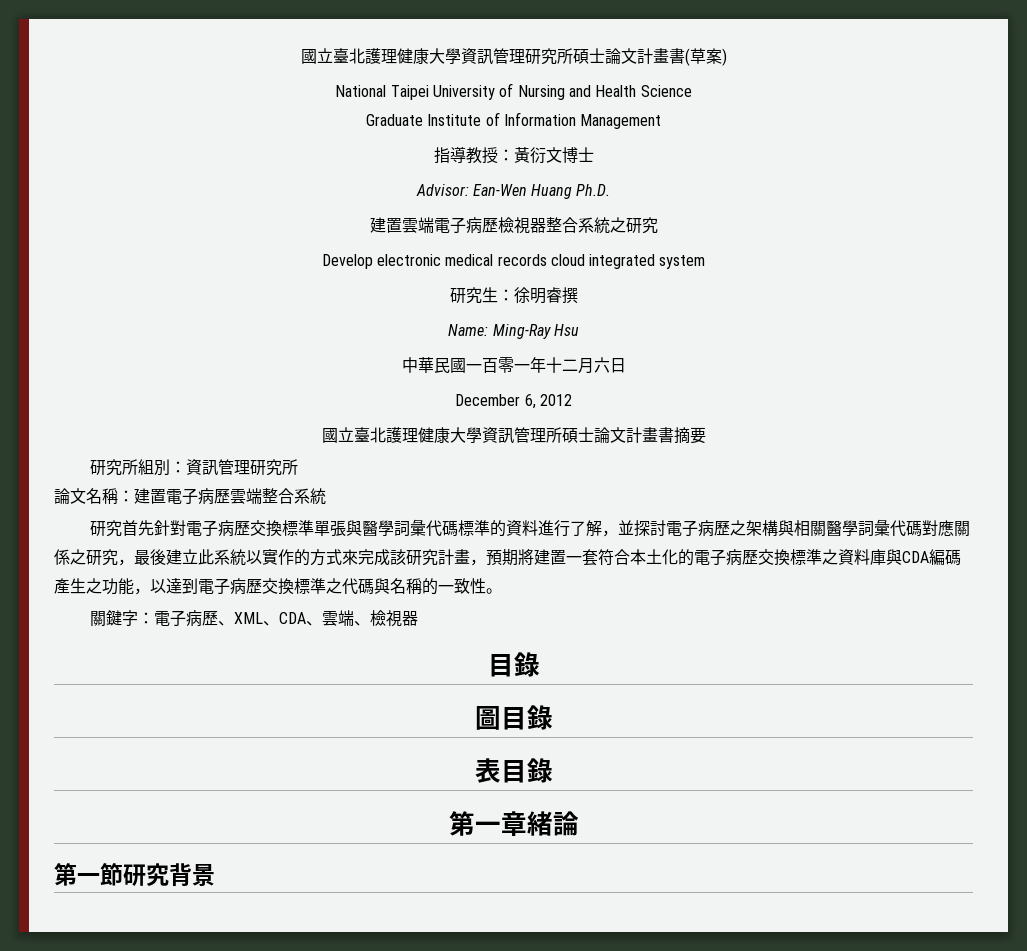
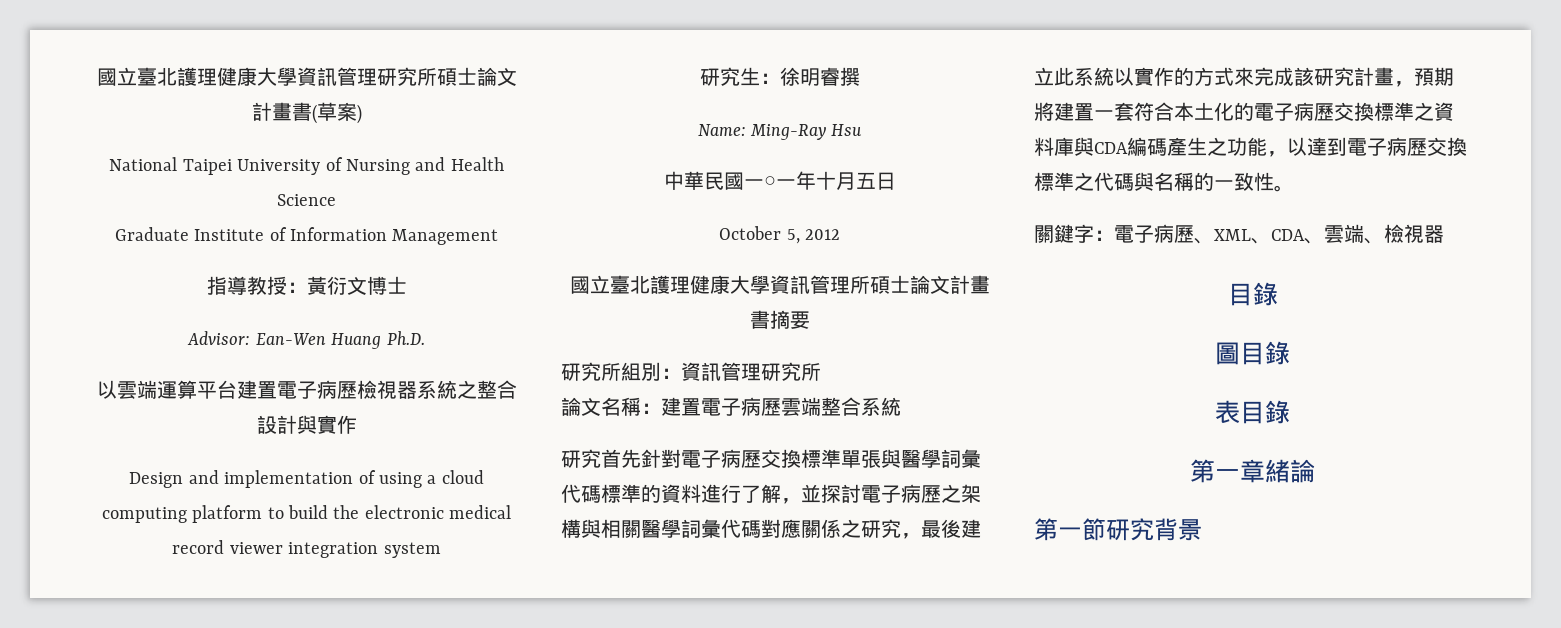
[369,217,658,234] [321,254,656,269] 建置雲端電子病歷檢視器整合系統之研究 // Develop electronic medical records cloud integrated -> [96,380,517,399] [256,415,357,434] [129,470,484,488] [101,505,512,523] [172,540,379,558] 以雲端運算平台建置電子病歷檢視器系統之整合設計與實作 // Design and implementation of using a cloud computing platform to build the electronic medical record viewer integration
[481,357,610,374] 百零一年十二月六 -> [763,171,876,190] ○一年十月五
[455,394,536,409] December 6, -> [719,226,800,244] October 5,

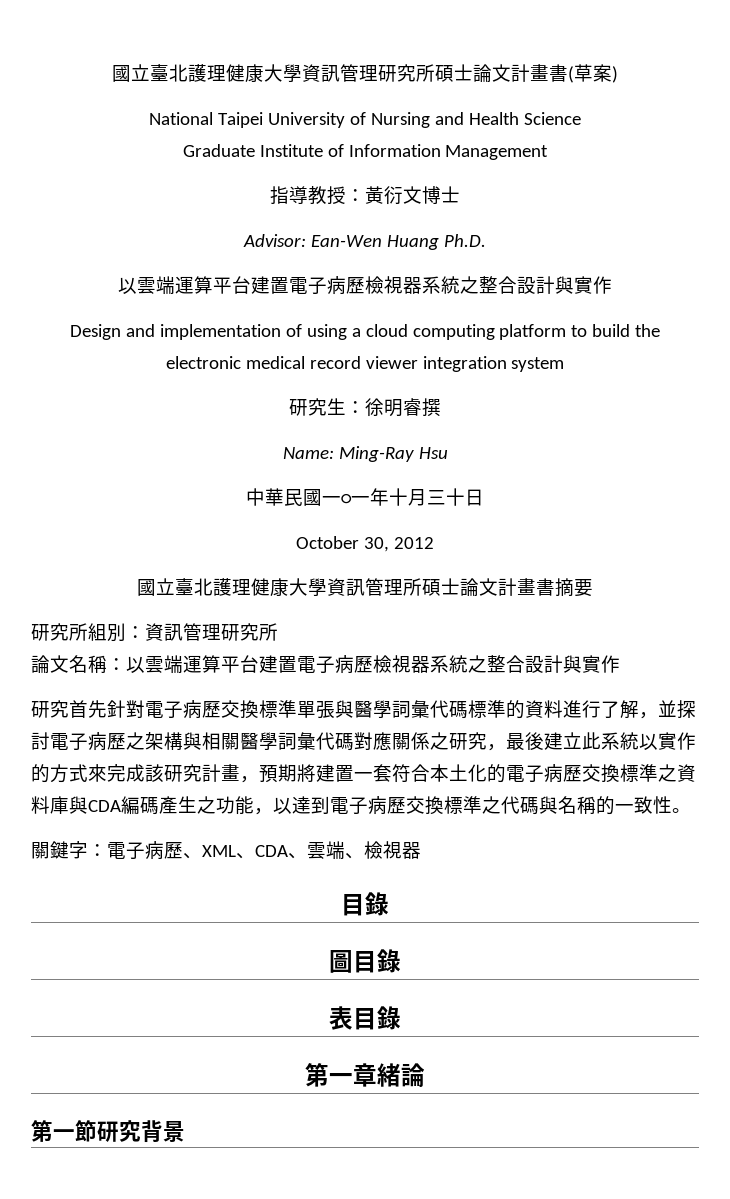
[855,172,876,189] 五 -> [427,488,465,506] 三十
[786,229,800,244] 5, -> [364,537,389,552] 30,
[661,397,901,416] 建置電子病歷雲端整合系統 -> [126,655,620,674] 以雲端運算平台建置電子病歷檢視器系統之整合設計與實作

